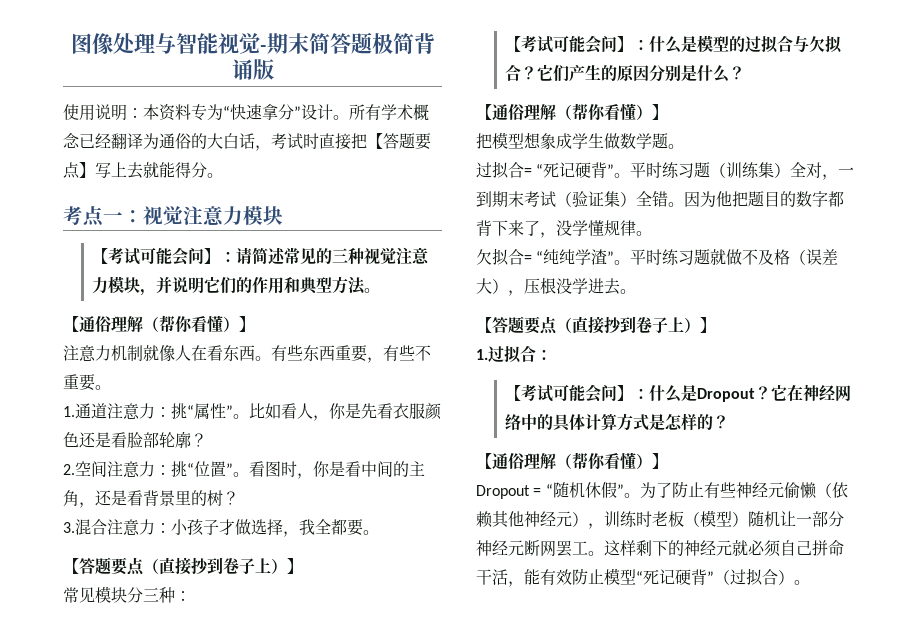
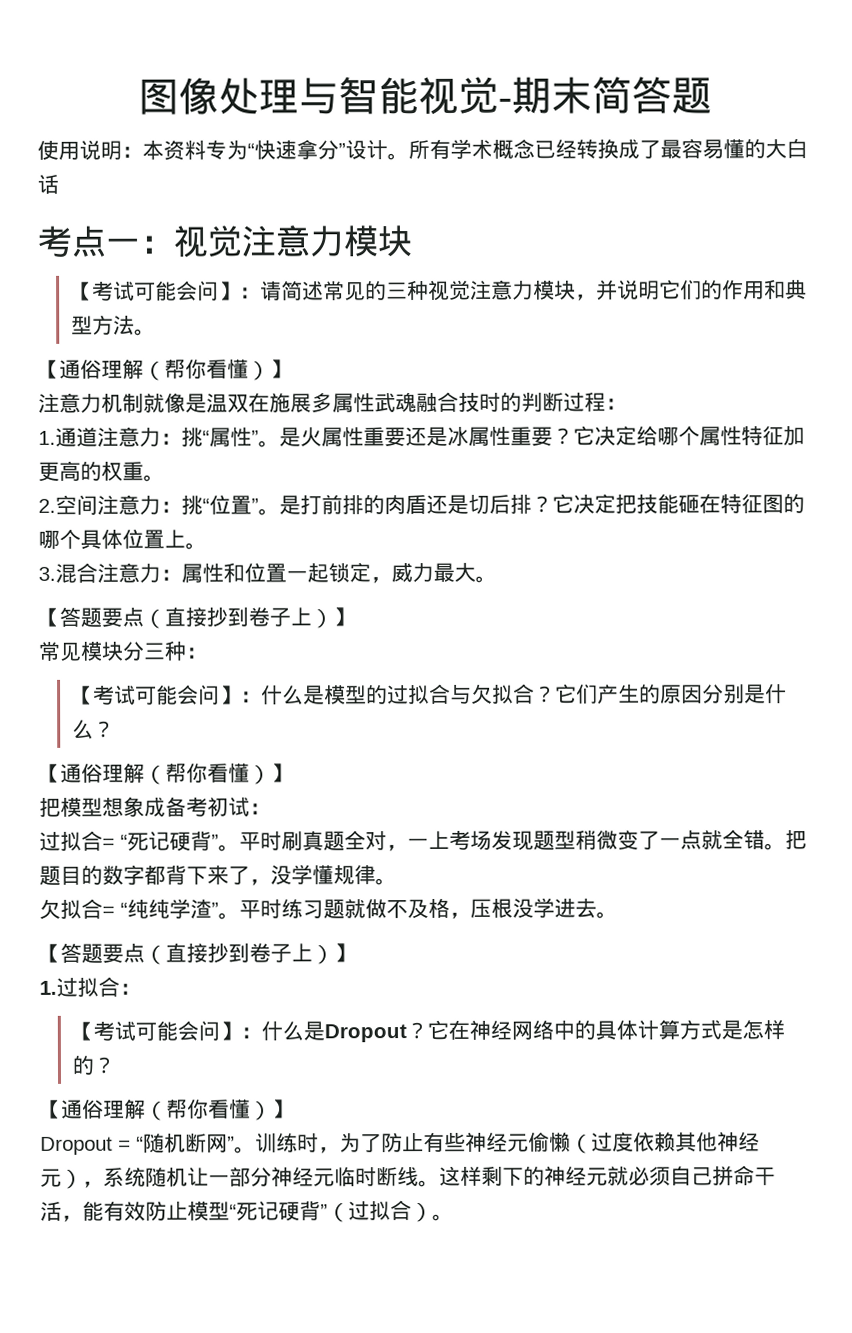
[371,33,435,54] [231,59,274,80] 极简背诵版 -> (712, 95) none
[111,133,431,151] [63,162,223,179] 翻译为通俗的大白话，考试时直接把【答题要点】写上去就能得分。 -> [576,138,808,160] [37,174,59,194] 转换成了最容易懂的大白话
[175,345,431,363] [63,374,111,391] 人在看东西。有些东西重要，有些不重要。 -> [185,391,627,414] 是温双在施展多属性武魂融合技时的判断过程：
[249,403,442,421] [63,431,207,448] 比如看人，你是先看衣服颜色还是看脸部轮廓？ -> [279,425,805,447] [38,460,165,482] 是火属性重要还是冰属性重要？它决定给哪个属性特征加更高的权重。
[249,461,425,479] [63,490,239,508] [63,519,363,537] 看图时，你是看中间的主角，还是看背景里的树？ // 3.混合注意力：小孩子才做选择，我全都要 -> [279,493,805,515] [38,528,207,550] [38,562,476,584] 是打前排的肉盾还是切后排？它决定把技能砸在特征图的哪个具体位置上。 // 3.混合注意力：属性和位置一起锁定，威力最大
[572,133,684,149] 学生做数学题。 -> [165,796,271,817] 备考初试：
[662,162,855,180] [476,191,732,207] 练习题（训练集）全对，一到期末考试（验证集）全错。因为他 -> [281,829,786,852] 刷真题全对，一上考场发现题型稍微变了一点就全错。
[790,249,839,265] [476,278,508,294] （误差大） -> (450, 907) none
[584,482,640,498] 休假”。 -> [185,1132,340,1154] 断网”。训练时，
(832, 490) none -> [591,1131,634,1152] 过度
[604,510,748,527] 训练时老板（模型） -> [103,1167,146,1187] 系统
[524,540,588,557] 断网罢工 -> [334,1167,419,1187] 临时断线

